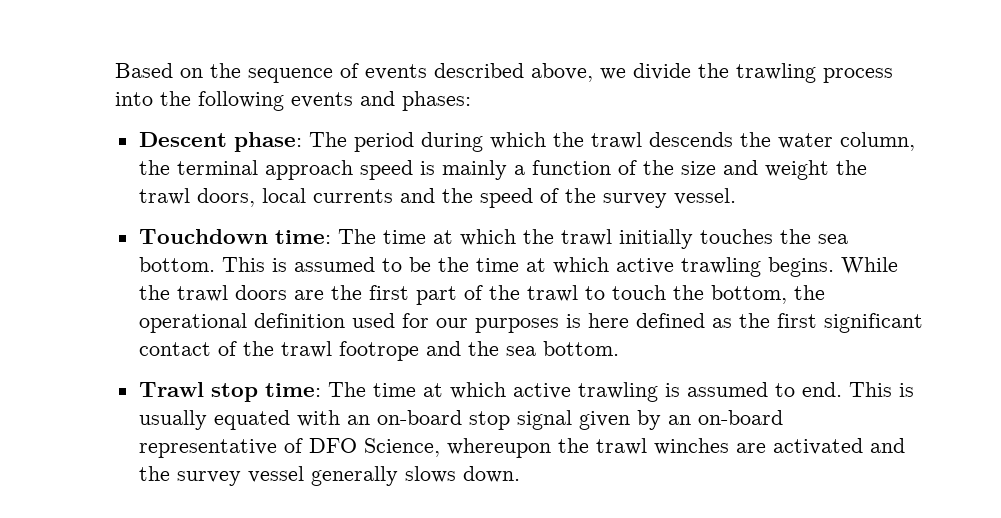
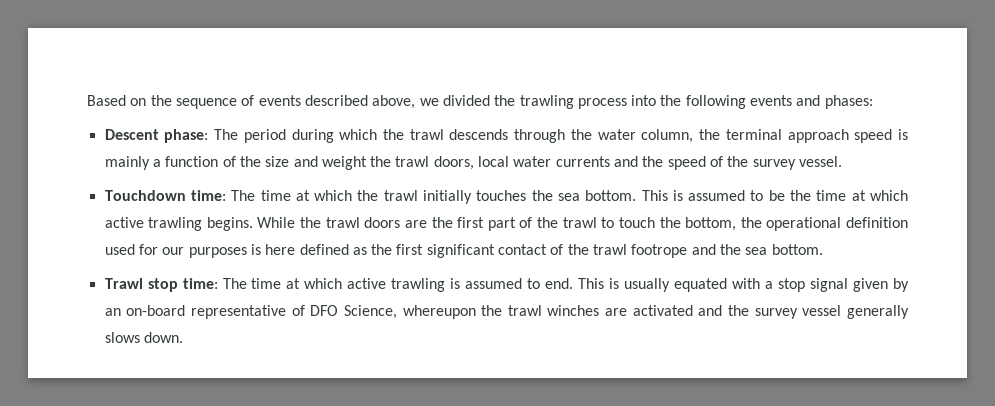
[633,63,691,80] divide -> [442,95,490,106] divided
(733, 139) none -> [514,129,566,143] through
(306, 195) none -> [513,156,552,167] water
[346,410,462,425] an on-board -> [765,281,774,289] a

